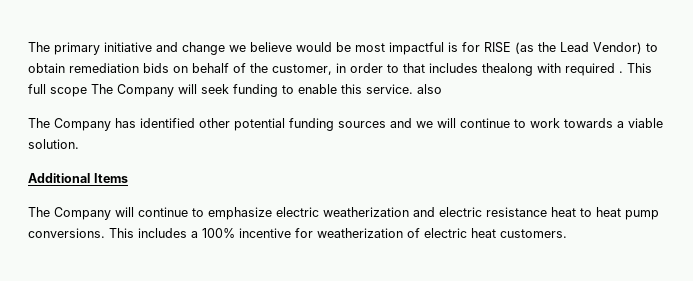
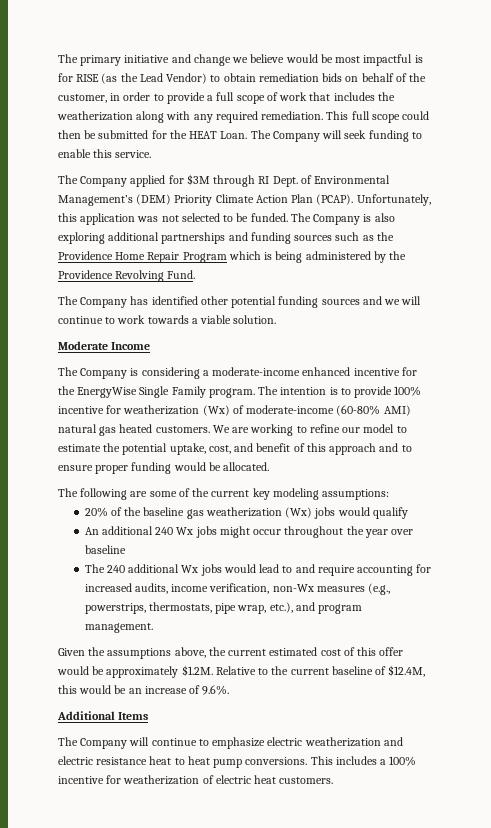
[403,63,652,76] [28,84,87,97] that includes thealong with required . This full scope -> [166,92,395,104] [57,111,430,123] [58,130,248,139] provide a full scope of work that includes the weatherization along with any required remediation. This full scope could then be submitted for the HEAT Loan.
[417,84,442,94] also -> [58,174,391,187] [58,194,431,206] [58,213,395,225] [58,232,394,244] [58,251,407,263] [58,270,196,282] // The Company applied for $3M through RI Dept. of Environmental Management’s (DEM) Priority Climate Action Plan (PCAP). Unfortunately, this application was not selected to be funded. The Company is also exploring additional partnerships and funding sources such as the Providence Home Repair Program which is being administered by the Providence Revolving Fund.
(79, 144) none -> [58,341,151,350] [58,367,417,379] [58,386,422,398] [58,405,411,416] [58,424,407,436] [58,443,412,455] [58,462,270,474] [58,488,390,500] [84,507,408,519] [84,526,414,538] [84,545,126,554] [84,564,432,576] [84,583,391,595] [84,602,363,614] [84,623,153,633] [58,647,404,659] [57,665,426,678] [58,685,230,695] // Moderate Income // The Company is considering a moderate-income enhanced incentive for the EnergyWise Single Family program. The intention is to provide 100% incentive for weatherization (Wx) of moderate-income (60-80% AMI) natural gas heated customers. We are working to refine our model to estimate the potential uptake, cost, and benefit of this approach and to ensure proper funding would be allocated. // The following are some of the current key modeling assumptions: // 20% of the baseline gas weatherization (Wx) jobs would qualify // An additional 240 Wx jobs might occur throughout the year over baseline // The 240 additional Wx jobs would lead to and require accounting for increased audits, income verification, non-Wx measures (e.g., powerstrips, thermostats, pipe wrap, etc.), and program management. // Given the assumptions above, the current estimated cost of this offer would be approximately $1.2M. Relative to the current baseline of $12.4M, this would be an increase of 9.6%.

